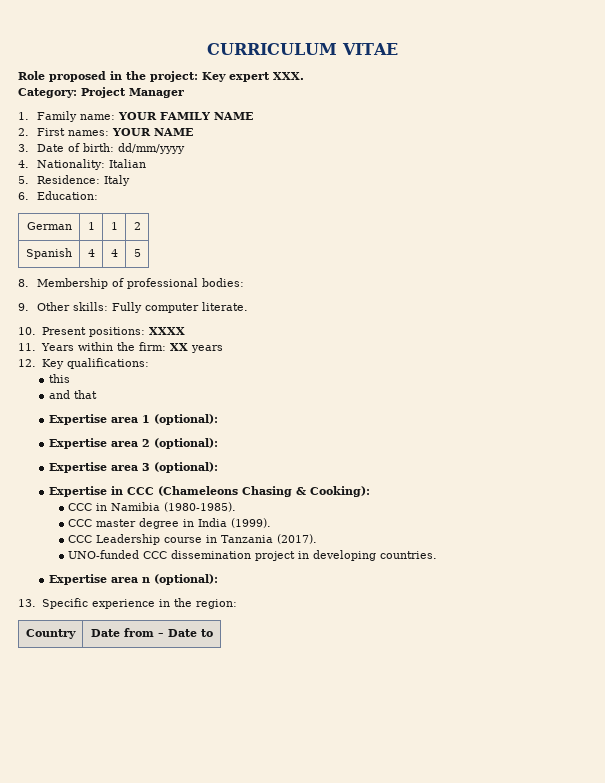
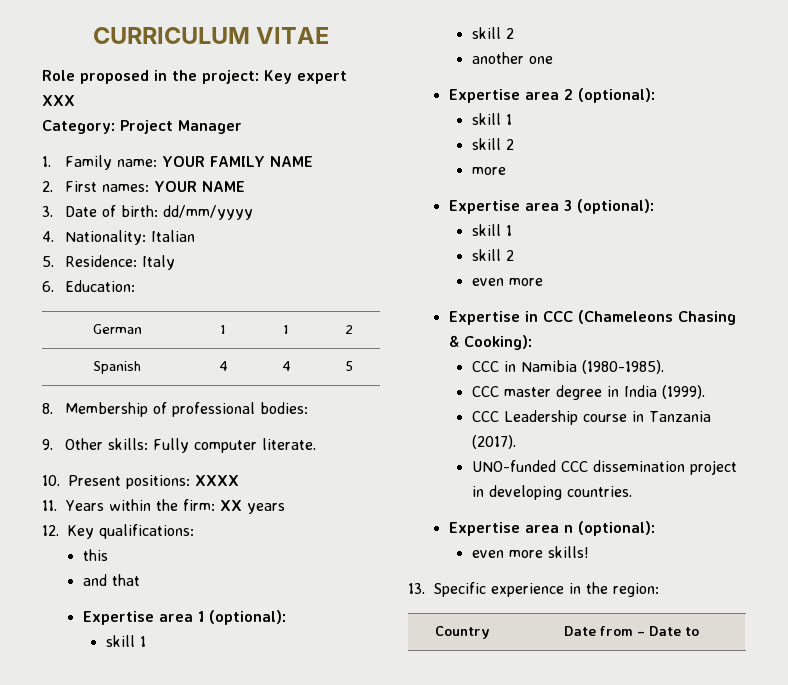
[273,72,304,80] XXX. -> [42,95,75,106] XXX
(219, 419) none -> [105,635,146,647] [471,27,514,39] [471,52,553,64] // skill 1 // skill 2 // another one
(219, 443) none -> [471,113,512,125] [471,138,514,150] [471,167,506,175] // skill 1 // skill 2 // more
(219, 467) none -> [471,224,512,236] [471,249,514,261] [471,278,543,286] // skill 1 // skill 2 // even more
(219, 579) none -> [471,546,589,558] // even more skills!

